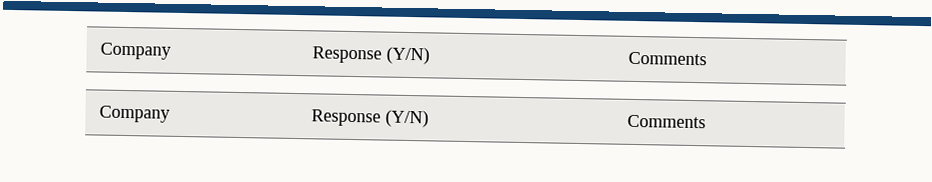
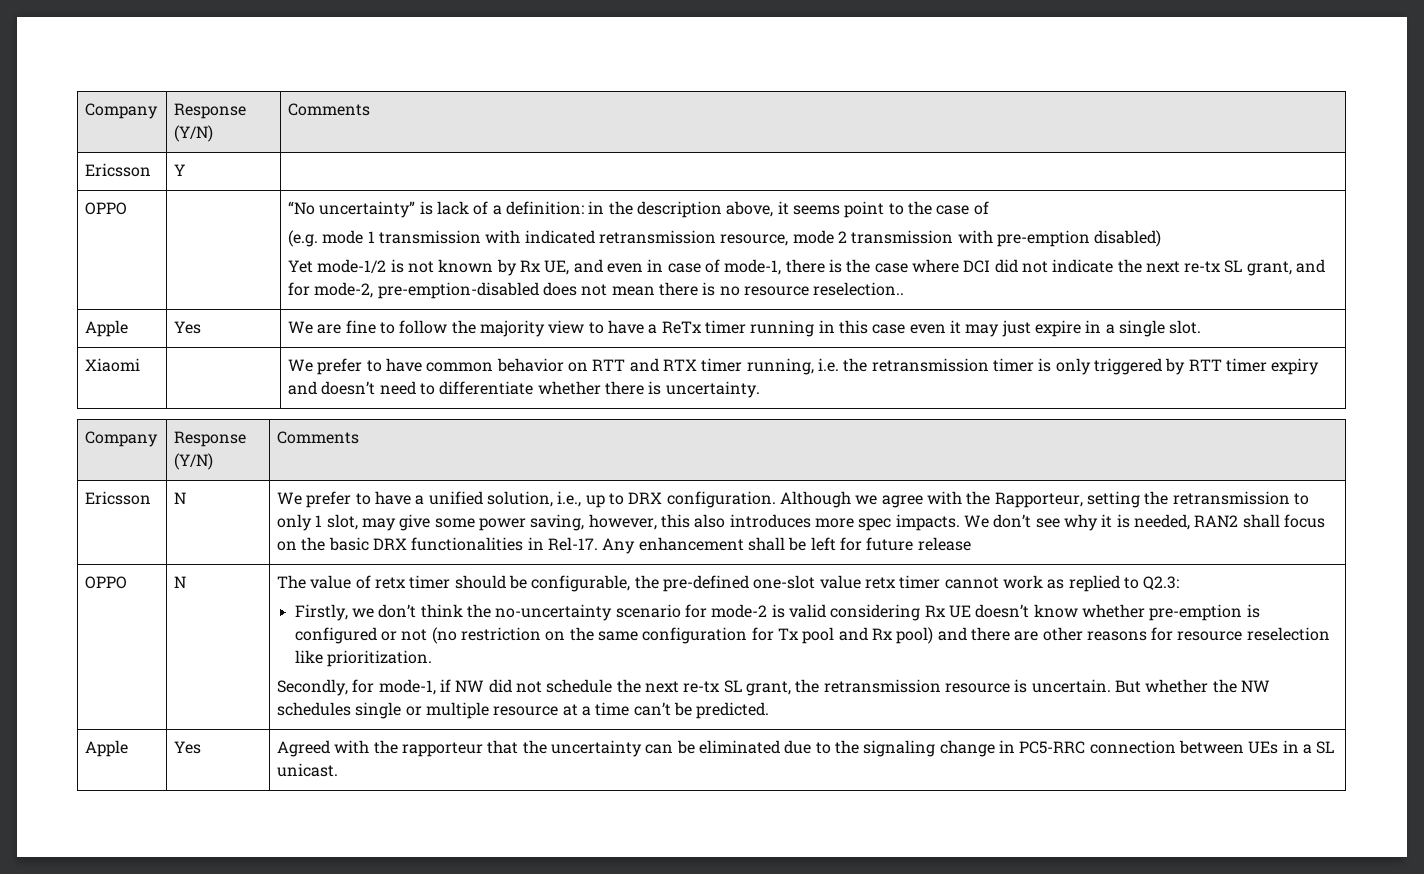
[100,42,172,60] [312,46,431,65] [628,51,708,66] [99,105,171,123] [311,109,430,128] [627,114,707,129] Company | Response (Y/N) | Comments // Company | Response (Y/N) | Comments -> [85,103,159,119] [174,103,247,119] [174,125,214,142] [288,103,371,116] [85,163,152,177] [174,164,186,176] [85,202,128,215] [288,201,989,218] [288,230,1162,247] [288,259,1326,276] [288,282,905,299] [85,320,129,337] [174,321,202,334] [288,320,1202,337] [85,358,141,372] [288,358,1320,375] [288,381,760,398] [85,431,159,447] [174,431,247,447] [174,453,214,470] [277,431,360,444] [85,491,152,505] [174,492,187,504] [277,491,1309,508] [277,514,1325,531] [277,537,971,554] [85,576,128,589] [174,576,187,588] [277,575,1180,592] [294,604,1260,621] [294,627,1330,644] [294,650,433,667] [277,679,1270,696] [277,702,770,719] [85,740,129,757] [174,741,202,754] [277,740,1335,757] [277,763,339,777] Company | Response (Y/N) | Comments // Ericsson | Y | // OPPO | | “No uncertainty” is lack of a definition: in the description above, it seems point to the case of // (e.g. mode 1 transmission with indicated retransmission resource, mode 2 transmission with pre-emption disabled) // Yet mode-1/2 is not known by Rx UE, and even in case of mode-1, there is the case where DCI did not indicate the next re-tx SL grant, and for mode-2, pre-emption-disabled does not mean there is no resource reselection.. // Apple | Yes | We are fine to follow the majority view to have a ReTx timer running in this case even it may just expire in a single slot. // Xiaomi | | We prefer to have common behavior on RTT and RTX timer running, i.e. the retransmission timer is only triggered by RTT timer expiry and doesn’t need to differentiate whether there is uncertainty. // Company | Response (Y/N) | Comments // Ericsson | N | We prefer to have a unified solution, i.e., up to DRX configuration. Although we agree with the Rapporteur, setting the retransmission to only 1 slot, may give some power saving, however, this also introduces more spec impacts. We don’t see why it is needed, RAN2 shall focus on the basic DRX functionalities in Rel-17. Any enhancement shall be left for future release // OPPO | N | The value of retx timer should be configurable, the pre-defined one-slot value retx timer cannot work as replied to Q2.3: // Firstly, we don’t think the no-uncertainty scenario for mode-2 is valid considering Rx UE doesn’t know whether pre-emption is configured or not (no restriction on the same configuration for Tx pool and Rx pool) and there are other reasons for resource reselection like prioritization. // Secondly, for mode-1, if NW did not schedule the next re-tx SL grant, the retransmission resource is uncertain. But whether the NW schedules single or multiple resource at a time can’t be predicted. // Apple | Yes | Agreed with the rapporteur that the uncertainty can be eliminated due to the signaling change in PC5-RRC connection between UEs in a SL unicast.

